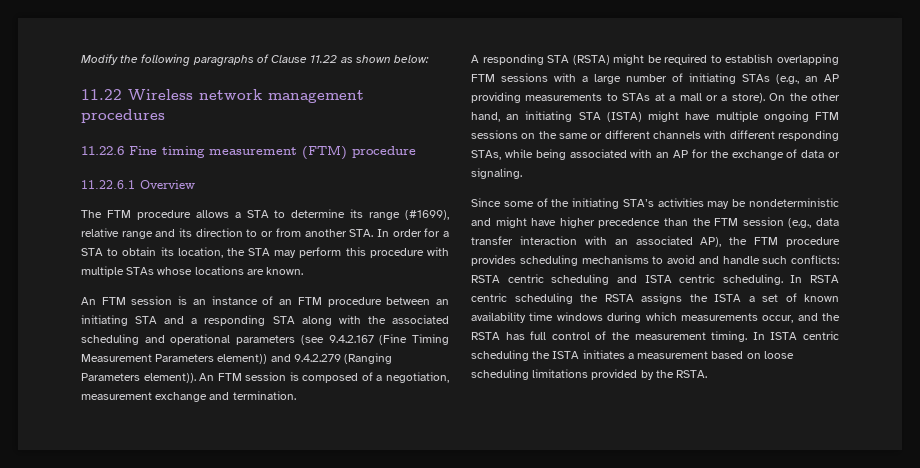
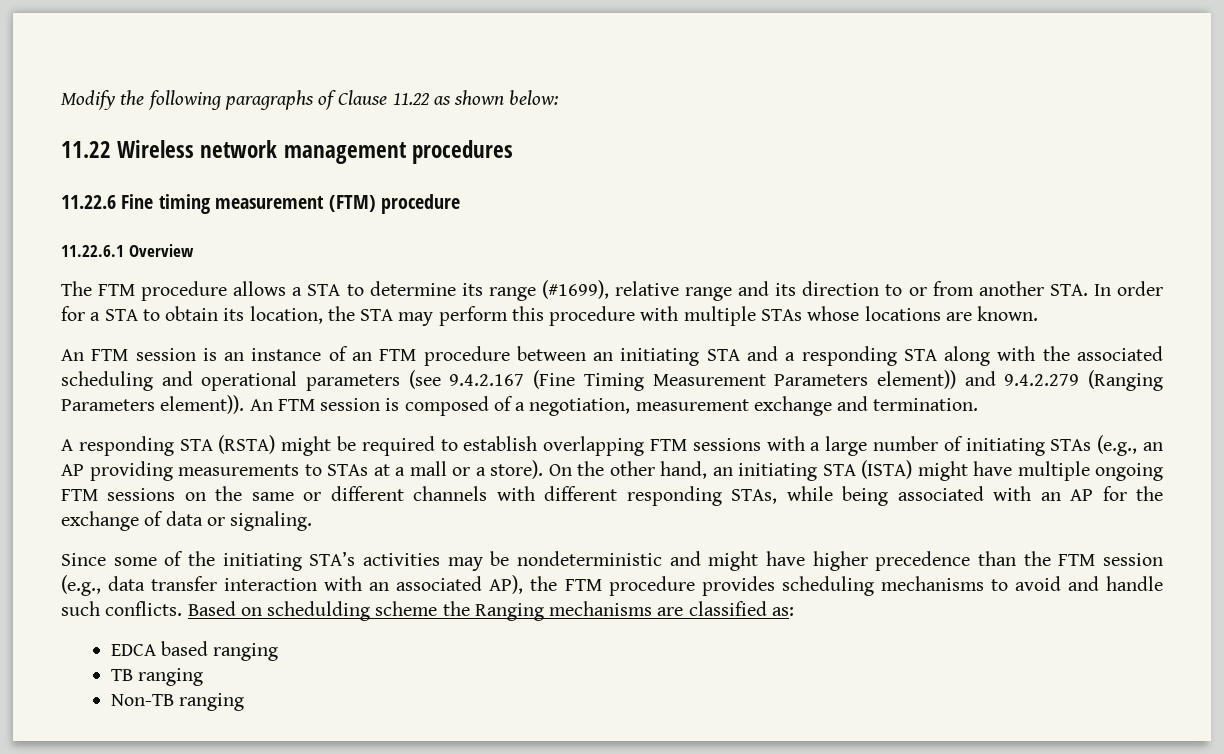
[791,255,839,264] [471,274,839,285] [471,293,839,304] [471,312,840,323] [471,331,839,342] [471,350,794,361] [471,369,708,380] conflicts: RSTA centric scheduling and ISTA centric scheduling. In RSTA centric scheduling the RSTA assigns the ISTA a set of known availability time windows during which measurements occur, and the RSTA has full control of the measurement timing. In ISTA centric scheduling the ISTA initiates a measurement based on loose scheduling limitations provided by the RSTA. -> [105,601,794,621] [110,641,279,661] [110,668,204,686] [110,693,245,711] conflicts. Based on schedulding scheme the Ranging mechanisms are classified as: // EDCA based ranging // TB ranging // Non-TB ranging

